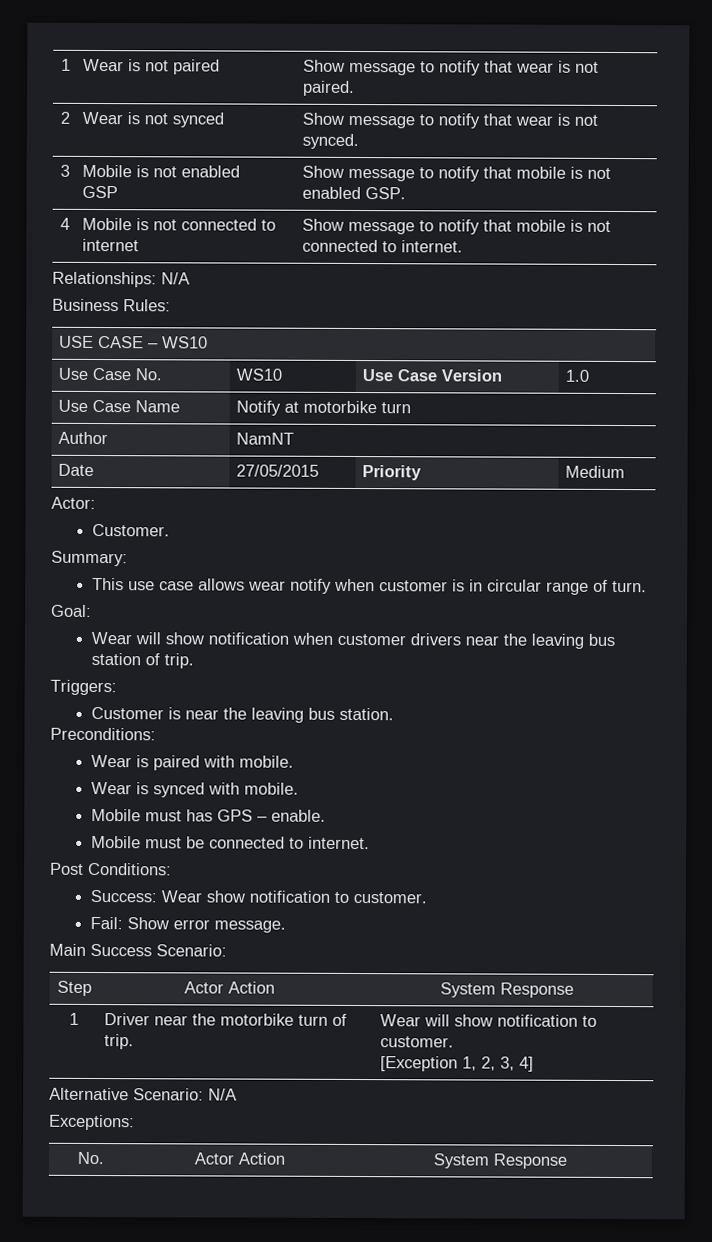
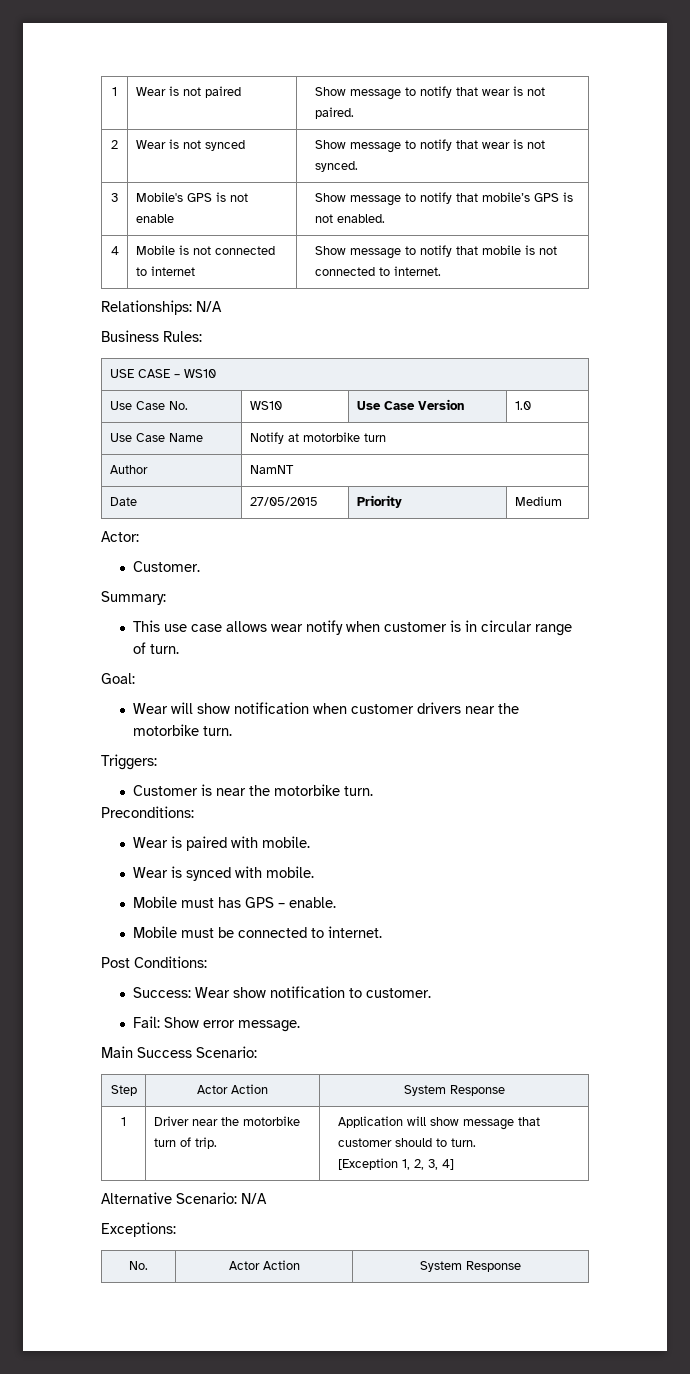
[81,164,240,178] [81,185,118,199] [302,165,612,182] [302,186,407,200] Mobile is not enabled GSP | Show message to notify that mobile is not enabled GSP. -> [135,192,248,202] [135,214,174,223] [314,192,573,206] [314,214,385,223] Mobile's GPS is not enable | Show message to notify that mobile’s GPS is not enabled.
[530,633,615,649] [90,652,194,669] leaving bus station of trip. -> [133,724,233,736] motorbike turn.
[250,707,394,723] leaving bus station. -> [274,784,374,796] motorbike turn.
[380,1014,598,1027] [380,1036,455,1048] Wear will show notification to customer. -> [337,1116,540,1130] [337,1138,476,1147] Application will show message that customer should to turn.

